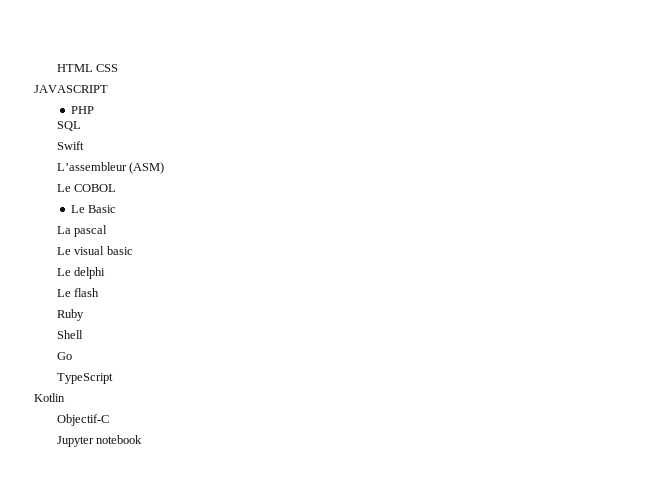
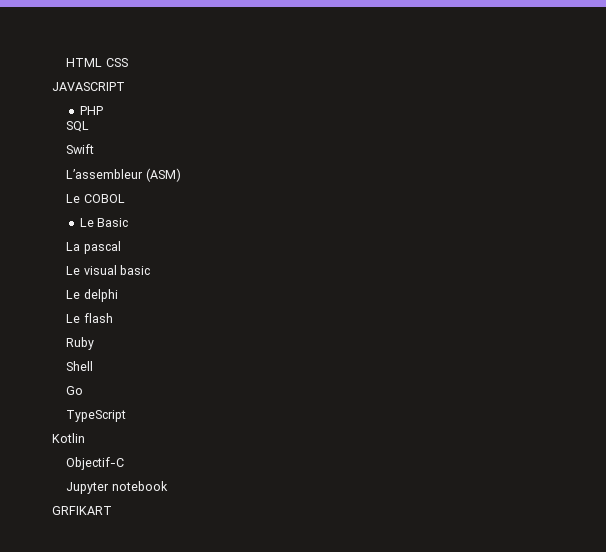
(143, 439) none -> [52,506,112,515] // GRFIKART

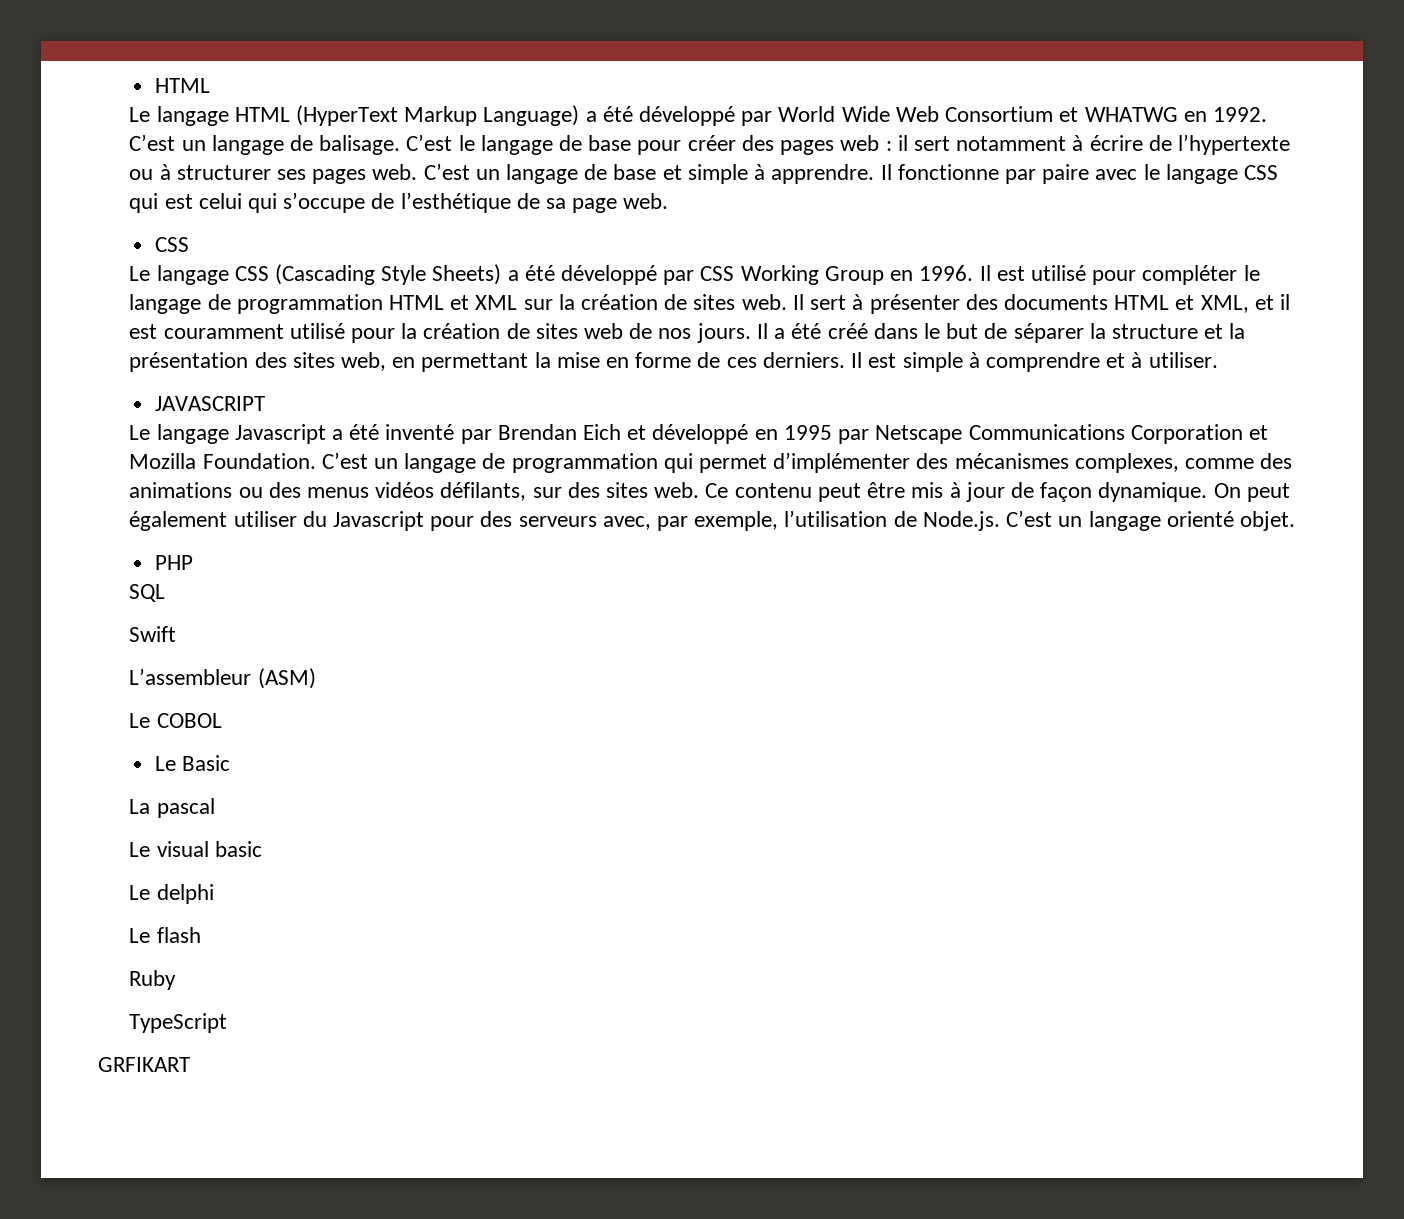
[66,58,128,67] [52,82,125,91] HTML CSS // JAVASCRIPT -> [154,78,210,93] [129,105,1267,126] [129,134,1291,155] [129,163,1279,184] [129,192,669,213] [154,237,189,252] [129,264,1260,285] [129,294,1291,314] [129,323,1246,343] [129,352,1218,372] [154,396,265,411] [129,424,1268,444] [129,452,1293,473] [129,482,1290,502] [129,510,1295,531] HTML // Le langage HTML (HyperText Markup Language) a été développé par World Wide Web Consortium et WHATWG en 1992. C’est un langage de balisage. C’est le langage de base pour créer des pages web : il sert notamment à écrire de l’hypertexte ou à structurer ses pages web. C’est un langage de base et simple à apprendre. Il fonctionne par paire avec le langage CSS qui est celui qui s’occupe de l’esthétique de sa page web. // CSS // Le langage CSS (Cascading Style Sheets) a été développé par CSS Working Group en 1996. Il est utilisé pour compléter le langage de programmation HTML et XML sur la création de sites web. Il sert à présenter des documents HTML et XML, et il est couramment utilisé pour la création de sites web de nos jours. Il a été créé dans le but de séparer la structure et la présentation des sites web, en permettant la mise en forme de ces derniers. Il est simple à comprendre et à utiliser. // JAVASCRIPT // Le langage Javascript a été inventé par Brendan Eich et développé en 1995 par Netscape Communications Corporation et Mozilla Foundation. C’est un langage de programmation qui permet d’implémenter des mécanismes complexes, comme des animations ou des menus vidéos défilants, sur des sites web. Ce contenu peut être mis à jour de façon dynamique. On peut également utiliser du Javascript pour des serveurs avec, par exemple, l’utilisation de Node.js. C’est un langage orienté objet.
[66,361,94,371] [66,386,84,395] // Shell // Go -> (177, 980) none
[52,433,85,443] [66,457,125,470] [66,481,168,494] // Kotlin // Objectif-C // Jupyter notebook -> (228, 1023) none

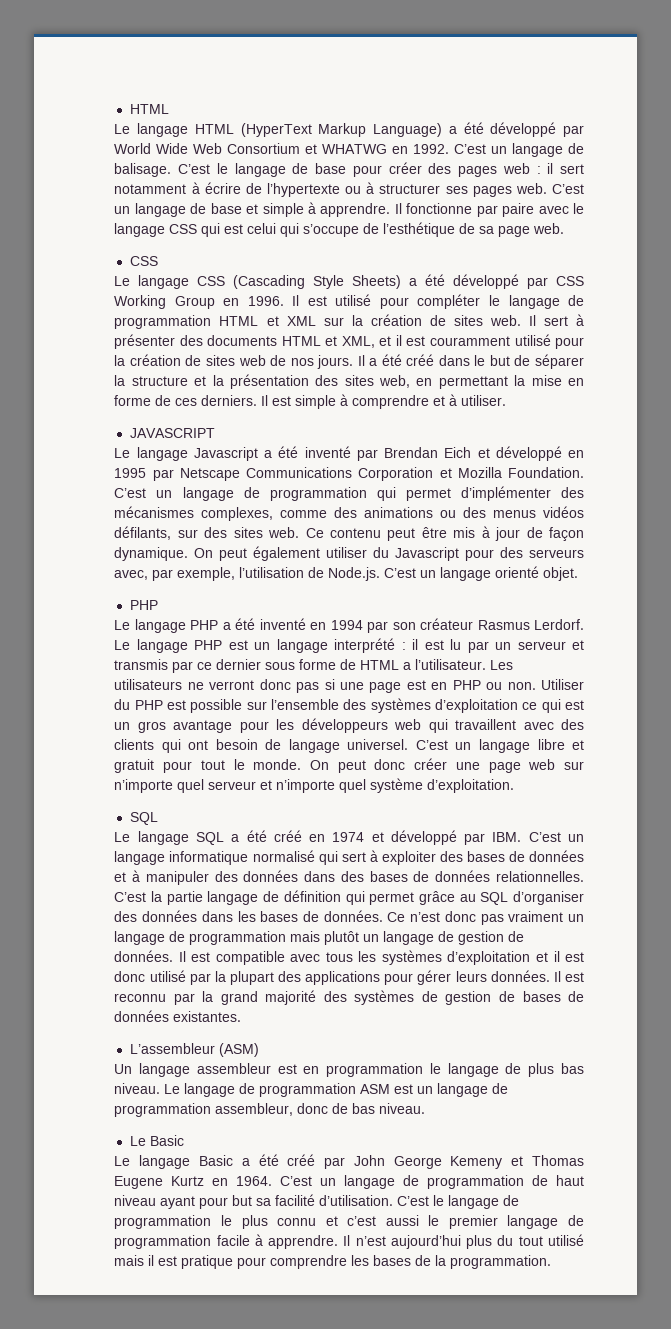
[129,584,166,602] [129,626,177,642] [129,668,316,689] [129,713,222,728] SQL // Swift // L’assembleur (ASM) // Le COBOL -> [114,618,585,633] [114,638,584,653] [114,659,514,673] [114,679,585,693] [114,698,584,713] [114,718,584,733] [114,739,584,753] [114,758,585,773] [114,778,515,793] [129,812,158,825] [114,830,584,845] [114,850,584,865] [114,870,584,885] [114,890,584,905] [114,910,585,925] [114,931,525,945] [114,950,584,965] [114,970,584,985] [114,990,584,1005] [114,1010,242,1022] [129,1043,259,1057] [114,1063,584,1077] [114,1083,509,1097] [114,1103,426,1117] Le langage PHP a été inventé en 1994 par son créateur Rasmus Lerdorf. Le langage PHP est un langage interprété : il est lu par un serveur et transmis par ce dernier sous forme de HTML a l’utilisateur. Les utilisateurs ne verront donc pas si une page est en PHP ou non. Utiliser du PHP est possible sur l’ensemble des systèmes d’exploitation ce qui est un gros avantage pour les développeurs web qui travaillent avec des clients qui ont besoin de langage universel. C’est un langage libre et gratuit pour tout le monde. On peut donc créer une page web sur n’importe quel serveur et n’importe quel système d’exploitation. // SQL // Le langage SQL a été créé en 1974 et développé par IBM. C’est un langage informatique normalisé qui sert à exploiter des bases de données et à manipuler des données dans des bases de données relationnelles. C’est la partie langage de définition qui permet grâce au SQL d’organiser des données dans les bases de données. Ce n’est donc pas vraiment un langage de programmation mais plutôt un langage de gestion de données. Il est compatible avec tous les systèmes d’exploitation et il est donc utilisé par la plupart des applications pour gérer leurs données. Il est reconnu par la grand majorité des systèmes de gestion de bases de données existantes. // L’assembleur (ASM) // Un langage assembleur est en programmation le langage de plus bas niveau. Le langage de programmation ASM est un langage de programmation assembleur, donc de bas niveau.
[129,798,215,818] [129,841,262,857] [129,884,214,904] [129,927,201,943] [129,970,177,990] [129,1013,228,1033] [98,1057,190,1072] // La pascal // Le visual basic // Le delphi // Le flash // Ruby // TypeScript // GRFIKART -> [114,1154,584,1169] [114,1175,584,1189] [114,1194,520,1209] [114,1215,584,1229] [114,1234,584,1249] [114,1255,552,1269] // Le langage Basic a été créé par John George Kemeny et Thomas Eugene Kurtz en 1964. C’est un langage de programmation de haut niveau ayant pour but sa facilité d’utilisation. C’est le langage de programmation le plus connu et c’est aussi le premier langage de programmation facile à apprendre. Il n’est aujourd’hui plus du tout utilisé mais il est pratique pour comprendre les bases de la programmation.

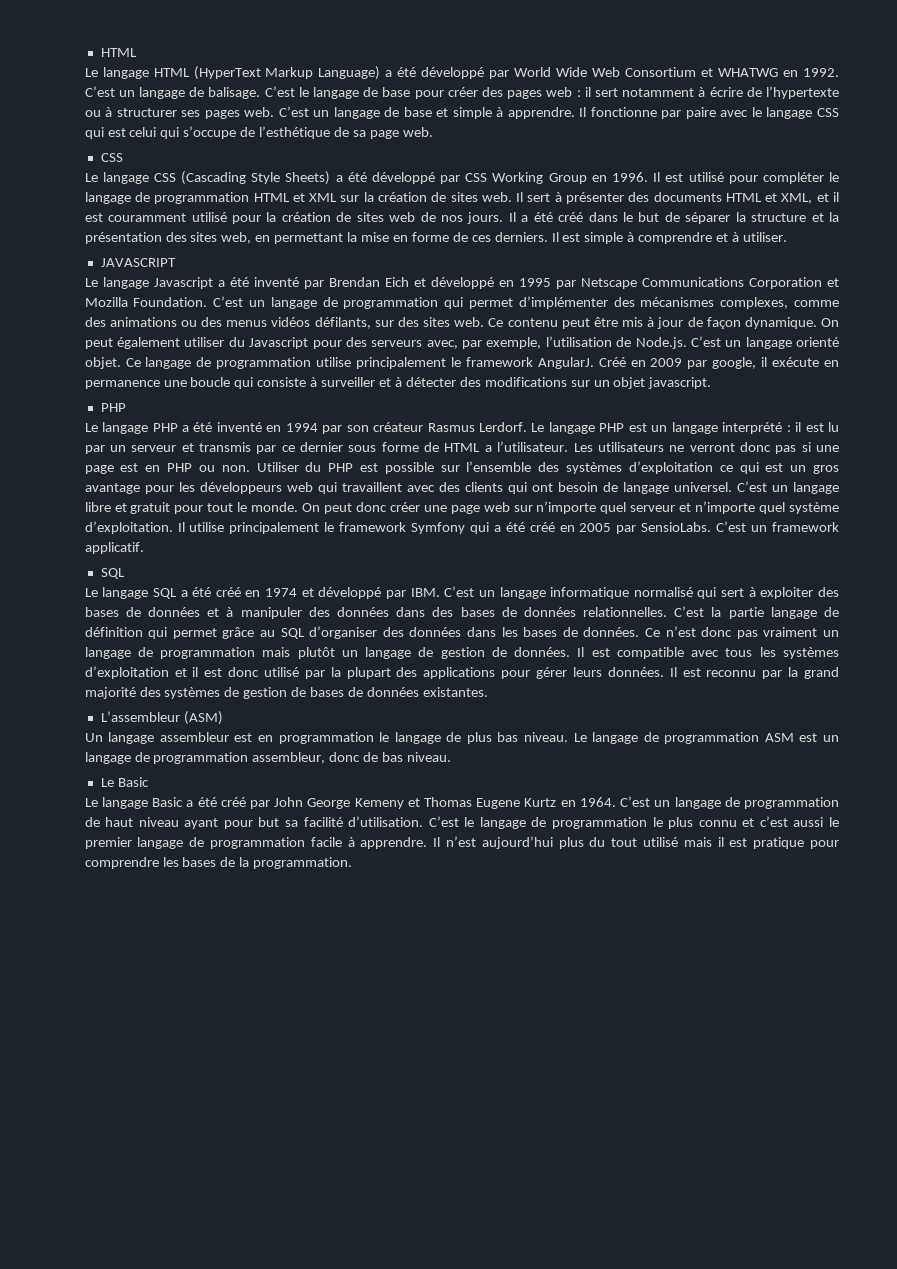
(579, 574) none -> [125,357,839,369] [84,377,712,389] Ce langage de programmation utilise principalement le framework AngularJ. Créé en 2009 par google, il exécute en permanence une boucle qui consiste à surveiller et à détecter des modifications sur un objet javascript.
(515, 786) none -> [177,521,839,534] [84,542,144,554] Il utilise principalement le framework Symfony qui a été créé en 2005 par SensioLabs. C’est un framework applicatif.

